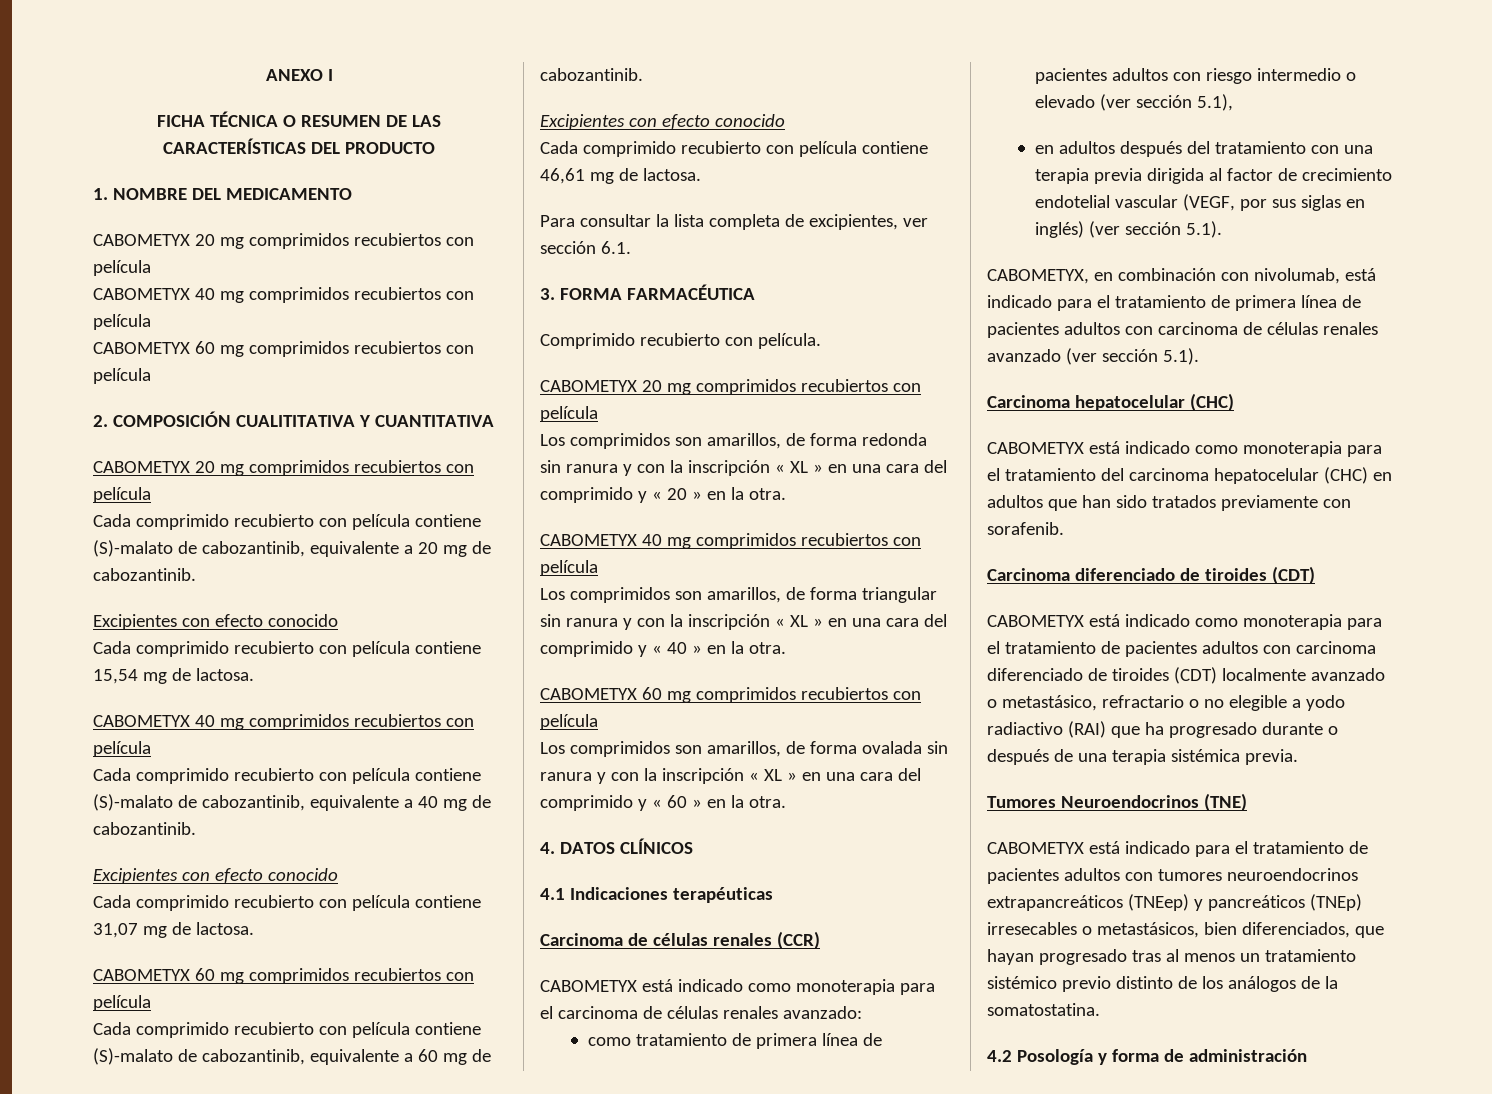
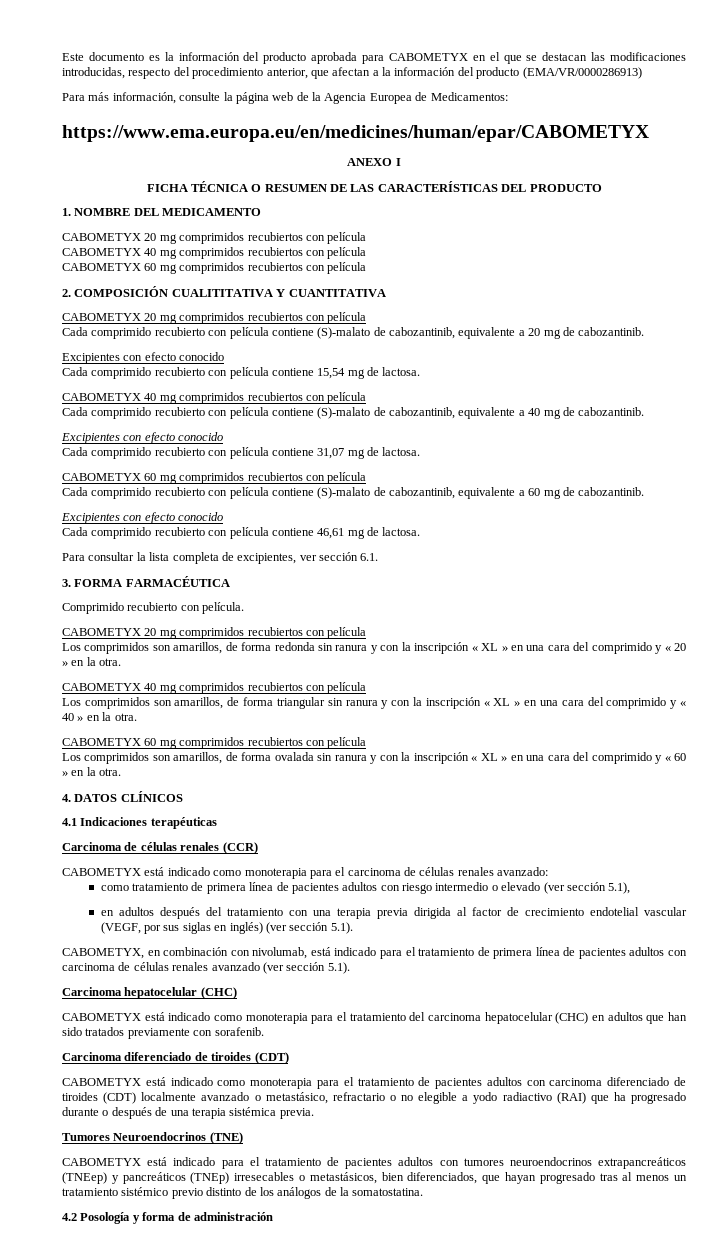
(265, 75) none -> [62,52,686,64] [62,67,642,79] [62,92,508,104] [62,125,649,142] Este documento es la información del producto aprobada para CABOMETYX en el que se destacan las modificaciones introducidas, respecto del procedimiento anterior, que afectan a la información del producto (EMA/VR/0000286913) // Para más información, consulte la página web de la Agencia Europea de Medicamentos: // https://www.ema.europa.eu/en/medicines/human/epar/CABOMETYX //

